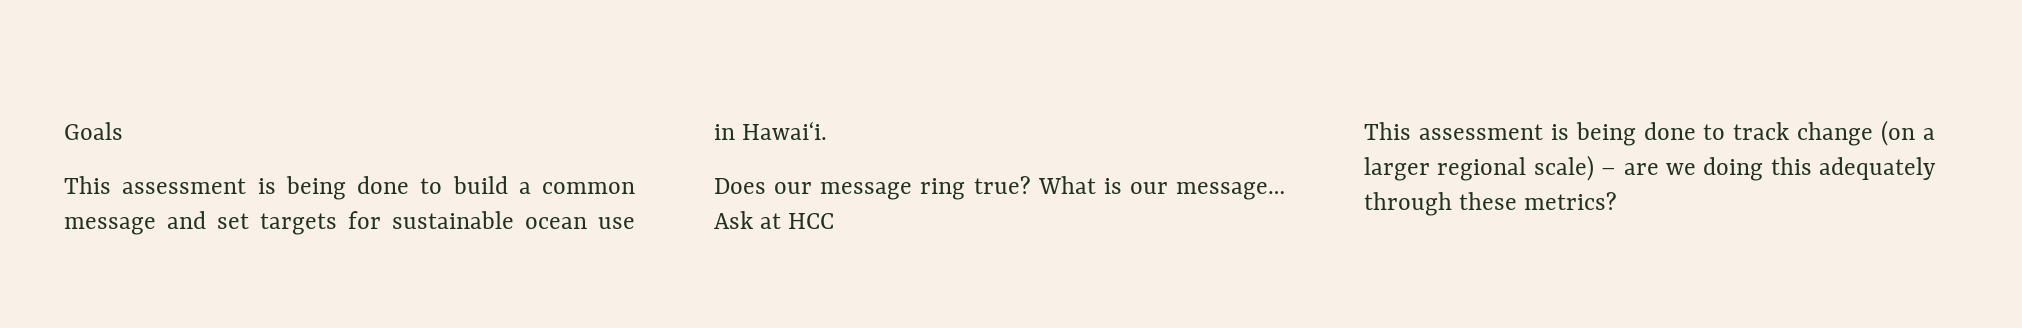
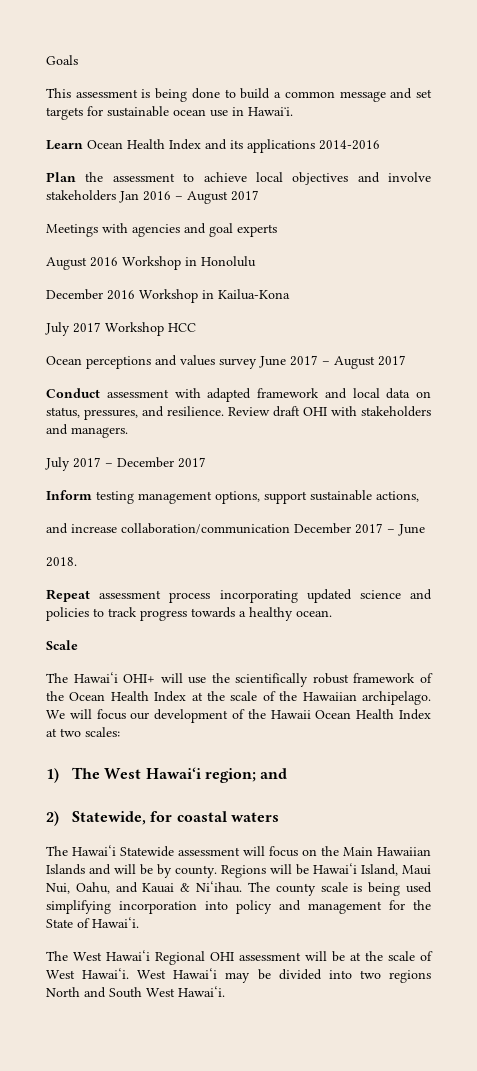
[714,176,1285,200] [714,211,835,229] [1364,120,1935,146] [1364,155,1936,181] [1364,192,1618,216] Does our message ring true? What is our message… Ask at HCC // This assessment is being done to track change (on a larger regional scale) – are we doing this adequately through these metrics? -> [46,139,380,153] [46,172,431,185] [46,190,259,204] [46,223,277,237] [46,256,256,270] [46,289,290,303] [45,322,196,336] [46,355,406,369] [46,388,431,402] [46,406,431,420] [46,424,128,438] [45,457,206,471] [46,490,419,504] [46,523,425,536] [46,557,77,567] [46,589,433,603] [46,607,332,621] [46,640,78,650] [46,672,433,687] [46,691,431,705] [46,709,432,723] [46,727,120,737] [46,767,288,783] [46,811,279,826] [46,845,431,857] [46,863,431,878] [46,881,432,896] [46,900,431,914] [46,917,139,928] [46,950,433,965] [46,968,431,983] [46,986,225,998] Learn Ocean Health Index and its applications 2014-2016 // Plan the assessment to achieve local objectives and involve stakeholders Jan 2016 – August 2017 // Meetings with agencies and goal experts // August 2016 Workshop in Honolulu // December 2016 Workshop in Kailua-Kona // July 2017 Workshop HCC // Ocean perceptions and values survey June 2017 – August 2017 // Conduct assessment with adapted framework and local data on status, pressures, and resilience. Review draft OHI with stakeholders and managers. // July 2017 – December 2017 // Inform testing management options, support sustainable actions, // and increase collaboration/communication December 2017 – June // 2018. // Repeat assessment process incorporating updated science and policies to track progress towards a healthy ocean. // Scale // The Hawai‘i OHI+ will use the scientifically robust framework of the Ocean Health Index at the scale of the Hawaiian archipelago. We will focus our development of the Hawaii Ocean Health Index at two scales: // 1) The West Hawai‘i region; and // 2) Statewide, for coastal waters // The Hawai‘i Statewide assessment will focus on the Main Hawaiian Islands and will be by county. Regions will be Hawai‘i Island, Maui Nui, Oahu, and Kauai & Ni‘ihau. The county scale is being used simplifying incorporation into policy and management for the State of Hawai‘i. // The West Hawai‘i Regional OHI assessment will be at the scale of West Hawai‘i. West Hawai‘i may be divided into two regions North and South West Hawai‘i.

